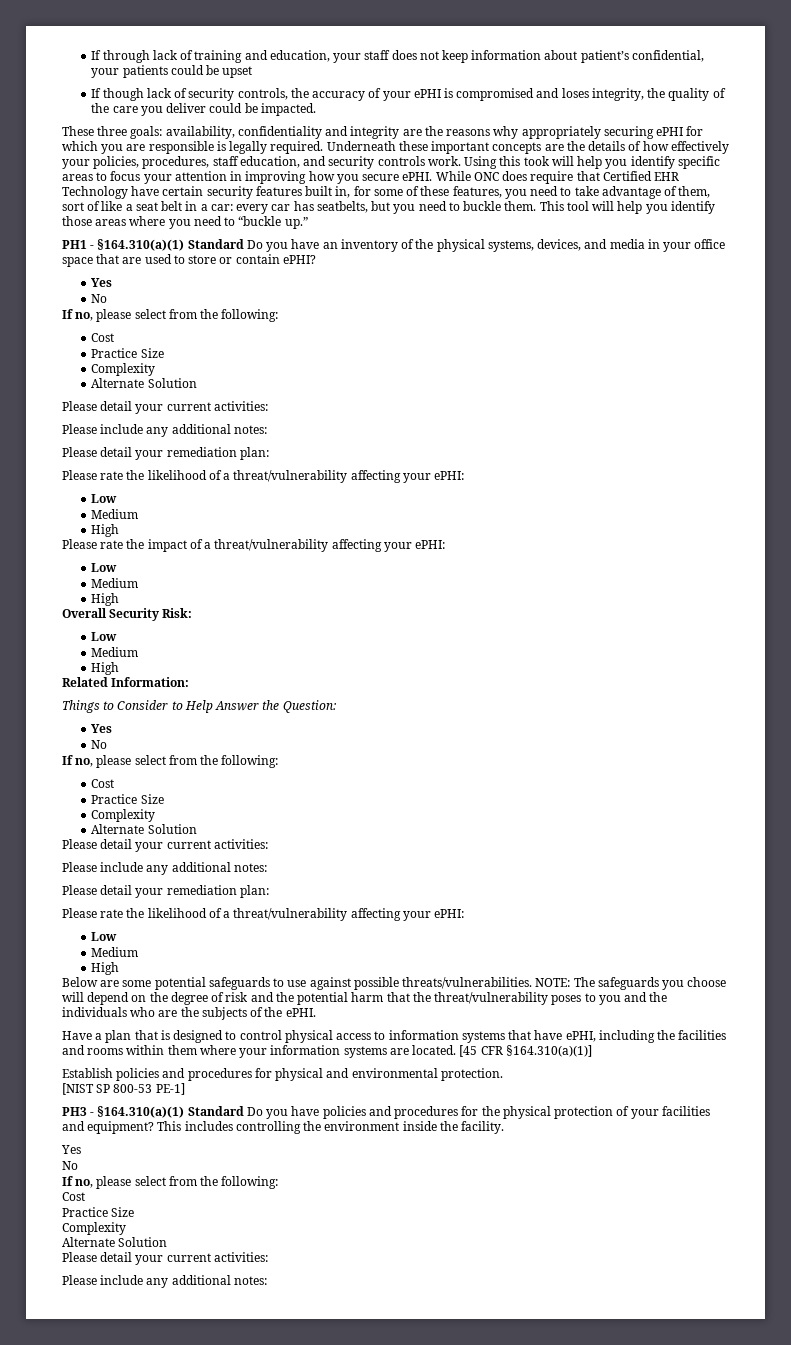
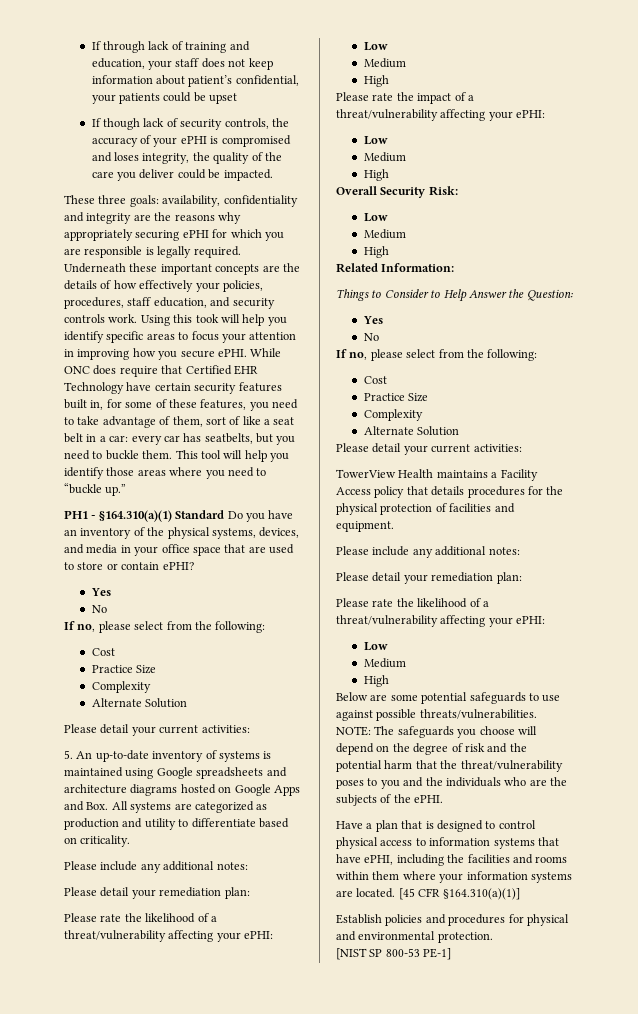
(268, 406) none -> [64,750,272,762] [64,767,287,779] [64,784,300,796] [64,801,268,813] [64,818,289,830] [64,835,131,847] // 5. An up-to-date inventory of systems is maintained using Google spreadsheets and architecture diagrams hosted on Google Apps and Box. All systems are categorized as production and utility to differentiate based on criticality.
(268, 844) none -> [336,469,538,481] [336,486,564,498] [336,503,515,515] [336,521,394,532] // TowerView Health maintains a Facility Access policy that details procedures for the physical protection of facilities and equipment.
[62,1106,710,1119] [62,1121,505,1134] [61,1145,81,1154] [62,1161,78,1170] [62,1176,279,1189] [62,1192,85,1201] [62,1207,135,1217] [62,1222,126,1235] [62,1237,168,1247] [62,1252,268,1265] [62,1275,267,1288] // PH3 - §164.310(a)(1) Standard Do you have policies and procedures for the physical protection of your facilities and equipment? This includes controlling the environment inside the facility. // Yes // No // If no, please select from the following: // Cost // Practice Size // Complexity // Alternate Solution // Please detail your current activities: // Please include any additional notes: -> (452, 954) none

